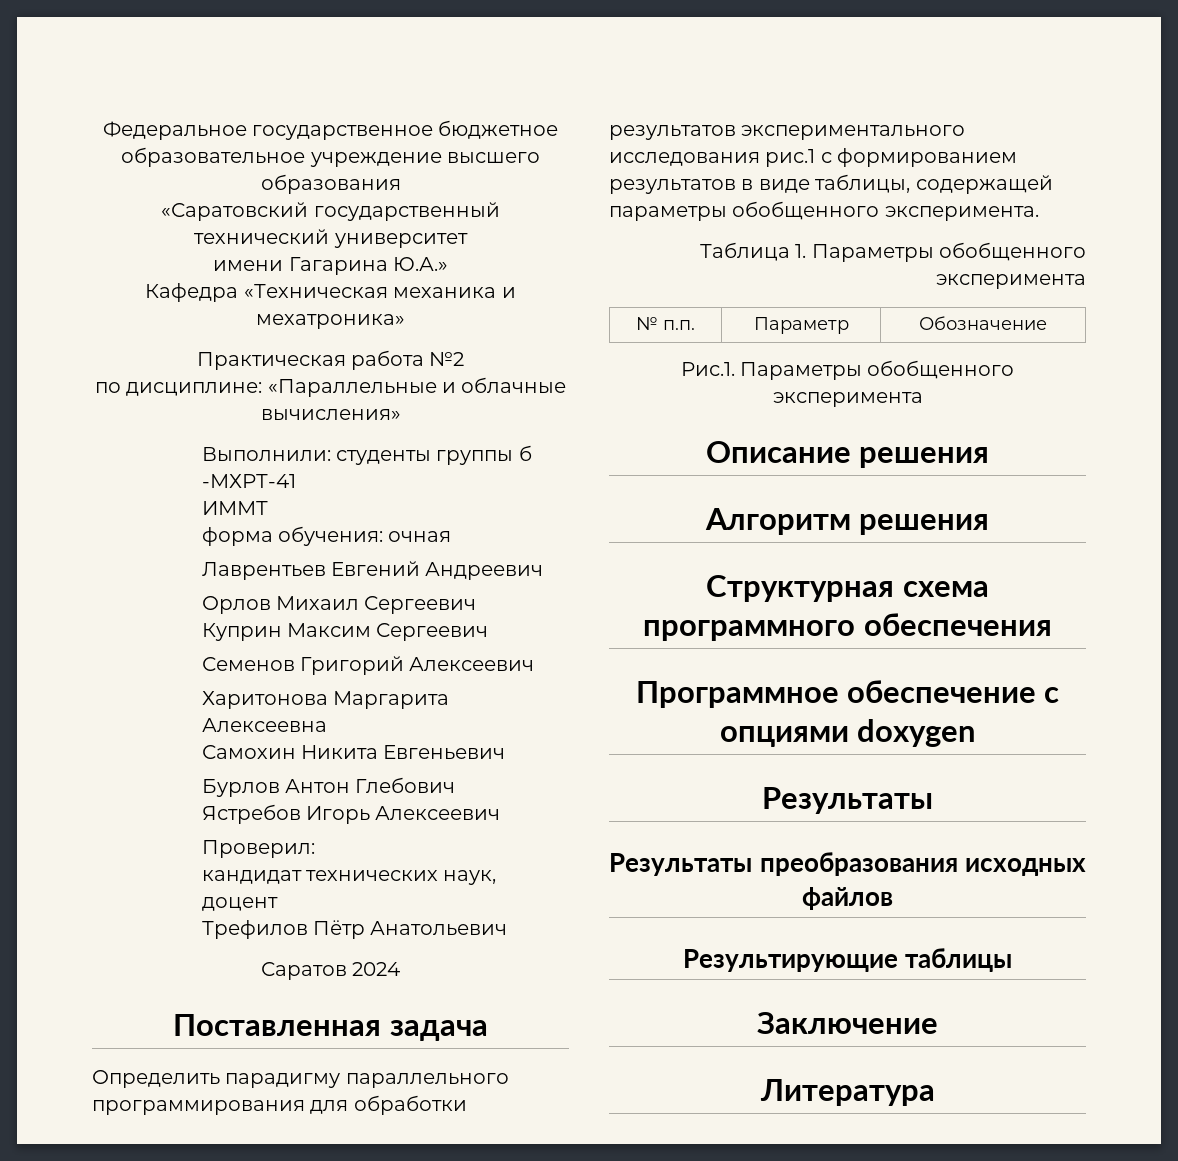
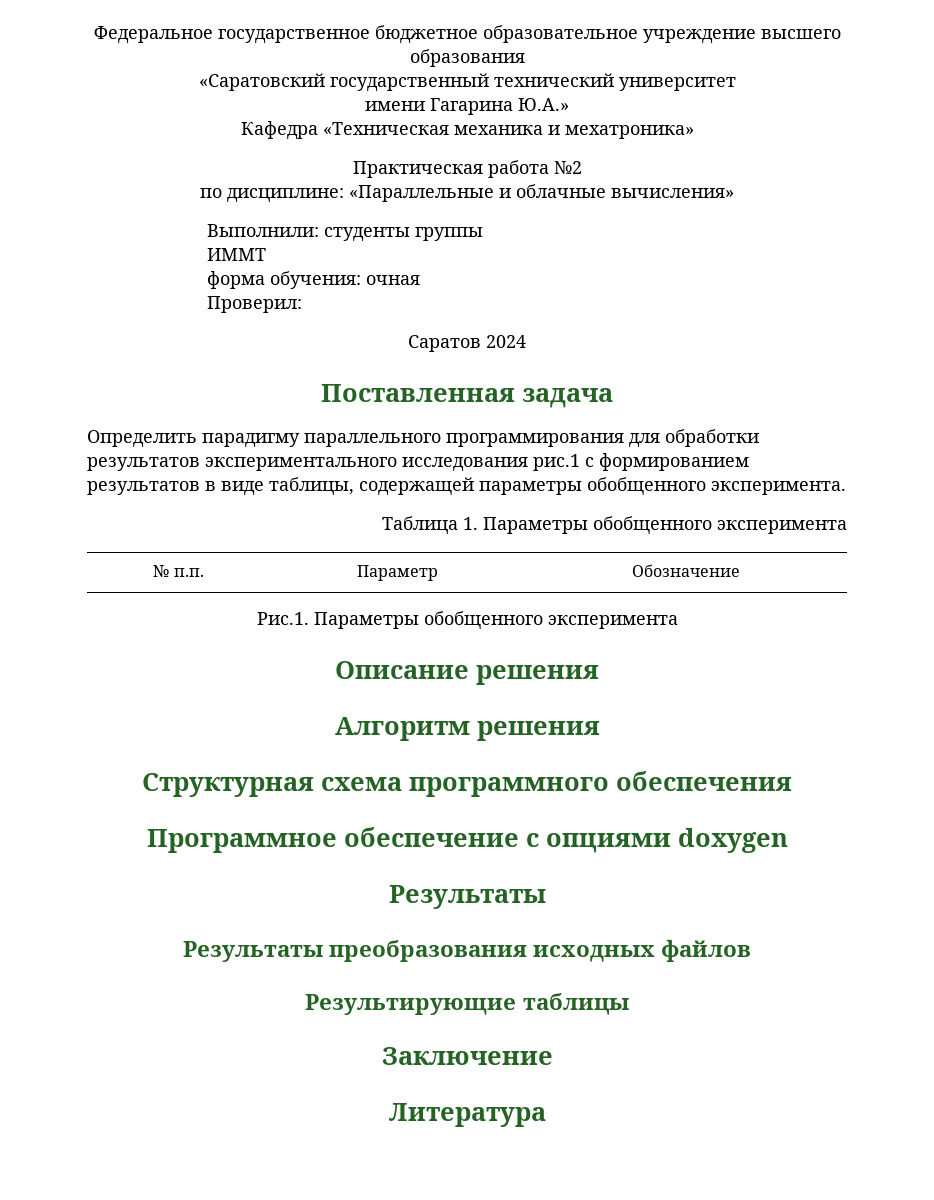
[518,445,532,461] [201,474,296,488] б -МХРТ-41 -> (483, 234) none
[201,561,544,580] [201,596,477,614] [201,623,489,641] [201,656,535,675] [201,691,449,709] [201,718,327,732] [201,745,506,760] [201,777,456,797] [201,804,501,824] [201,840,315,858] [201,870,497,885] [201,897,278,911] [201,920,508,939] Лаврентьев Евгений Андреевич // Орлов Михаил Сергеевич // Куприн Максим Сергеевич // Семенов Григорий Алексеевич // Харитонова Маргарита Алексеевна // Самохин Никита Евгеньевич // Бурлов Антон Глебович // Ястребов Игорь Алексеевич // Проверил: // кандидат технических наук, доцент // Трефилов Пётр Анатольевич -> [206,296,302,313] Проверил:

